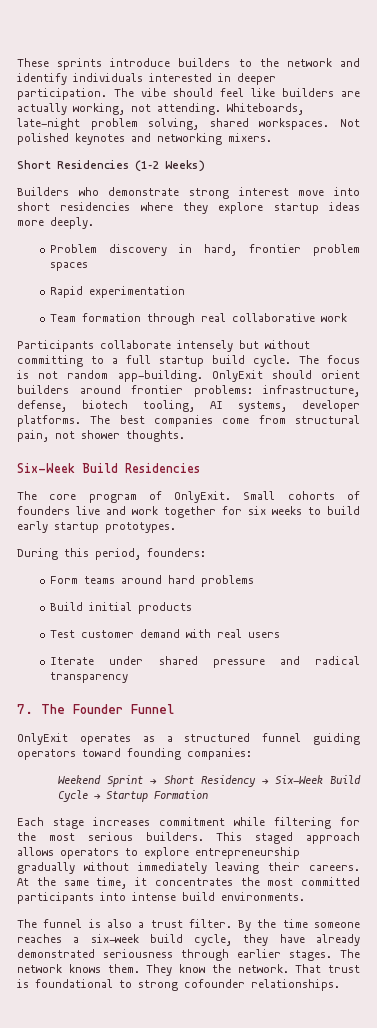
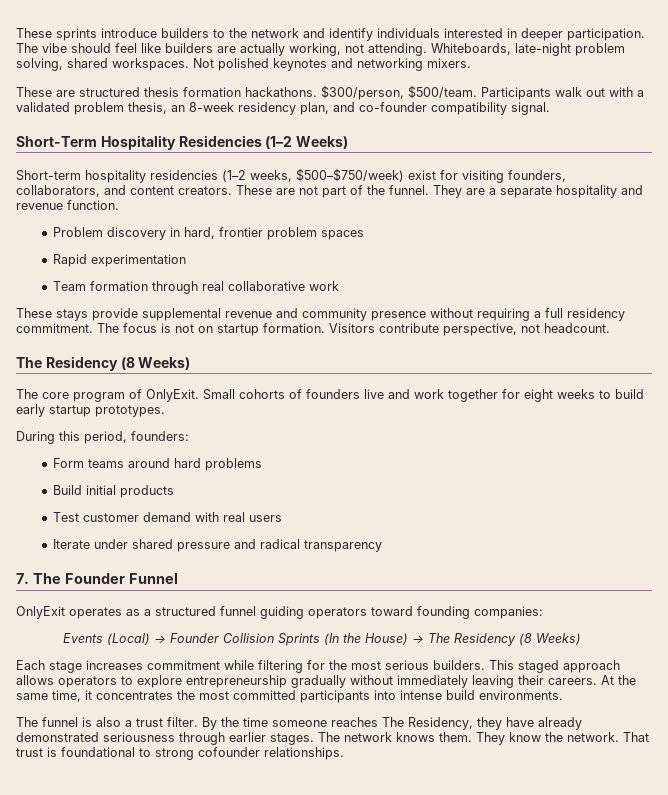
[17,160,205,172] [17,187,360,199] [17,202,360,214] [17,217,94,229] Short Residencies (1–2 Weeks) // Builders who demonstrate strong interest move into short residencies where they explore startup ideas more deeply. -> [16,85,644,100] [16,102,550,115] [16,135,349,150] [16,168,566,183] [16,185,643,198] [16,200,119,210] These are structured thesis formation hackathons. $300/person, $500/team. Participants walk out with a validated problem thesis, an 8-week residency plan, and co-founder compatibility signal. // Short-Term Hospitality Residencies (1–2 Weeks) // Short-term hospitality residencies (1–2 weeks, $500–$750/week) exist for visiting founders, collaborators, and content creators. These are not part of the funnel. They are a separate hospitality and revenue function.
[17,340,310,352] [17,355,360,367] [17,370,360,382] [17,385,360,397] [17,400,360,412] [17,415,360,427] [17,430,185,442] [17,463,200,473] Participants collaborate intensely but without committing to a full startup build cycle. The focus is not random app-building. OnlyExit should orient builders around frontier problems: infrastructure, defense, biotech tooling, AI systems, developer platforms. The best companies come from structural pain, not shower thoughts. // Six-Week Build Residencies -> [16,308,625,321] [16,323,610,336] [16,356,191,371] These stays provide supplemental revenue and community presence without requiring a full residency commitment. The focus is not on startup formation. Visitors contribute perspective, not headcount. // The Residency (8 Weeks)
[248,506,266,515] six -> [524,389,553,402] eight
[58,775,361,787] [58,790,209,802] Weekend Sprint → Short Residency → Six-Week Build Cycle → Startup Formation -> [62,633,581,646] Events (Local) → Founder Collision Sprints (In the House) → The Residency (8 Weeks)
[73,934,233,946] a six-week build cycle, -> [382,717,473,730] The Residency,

